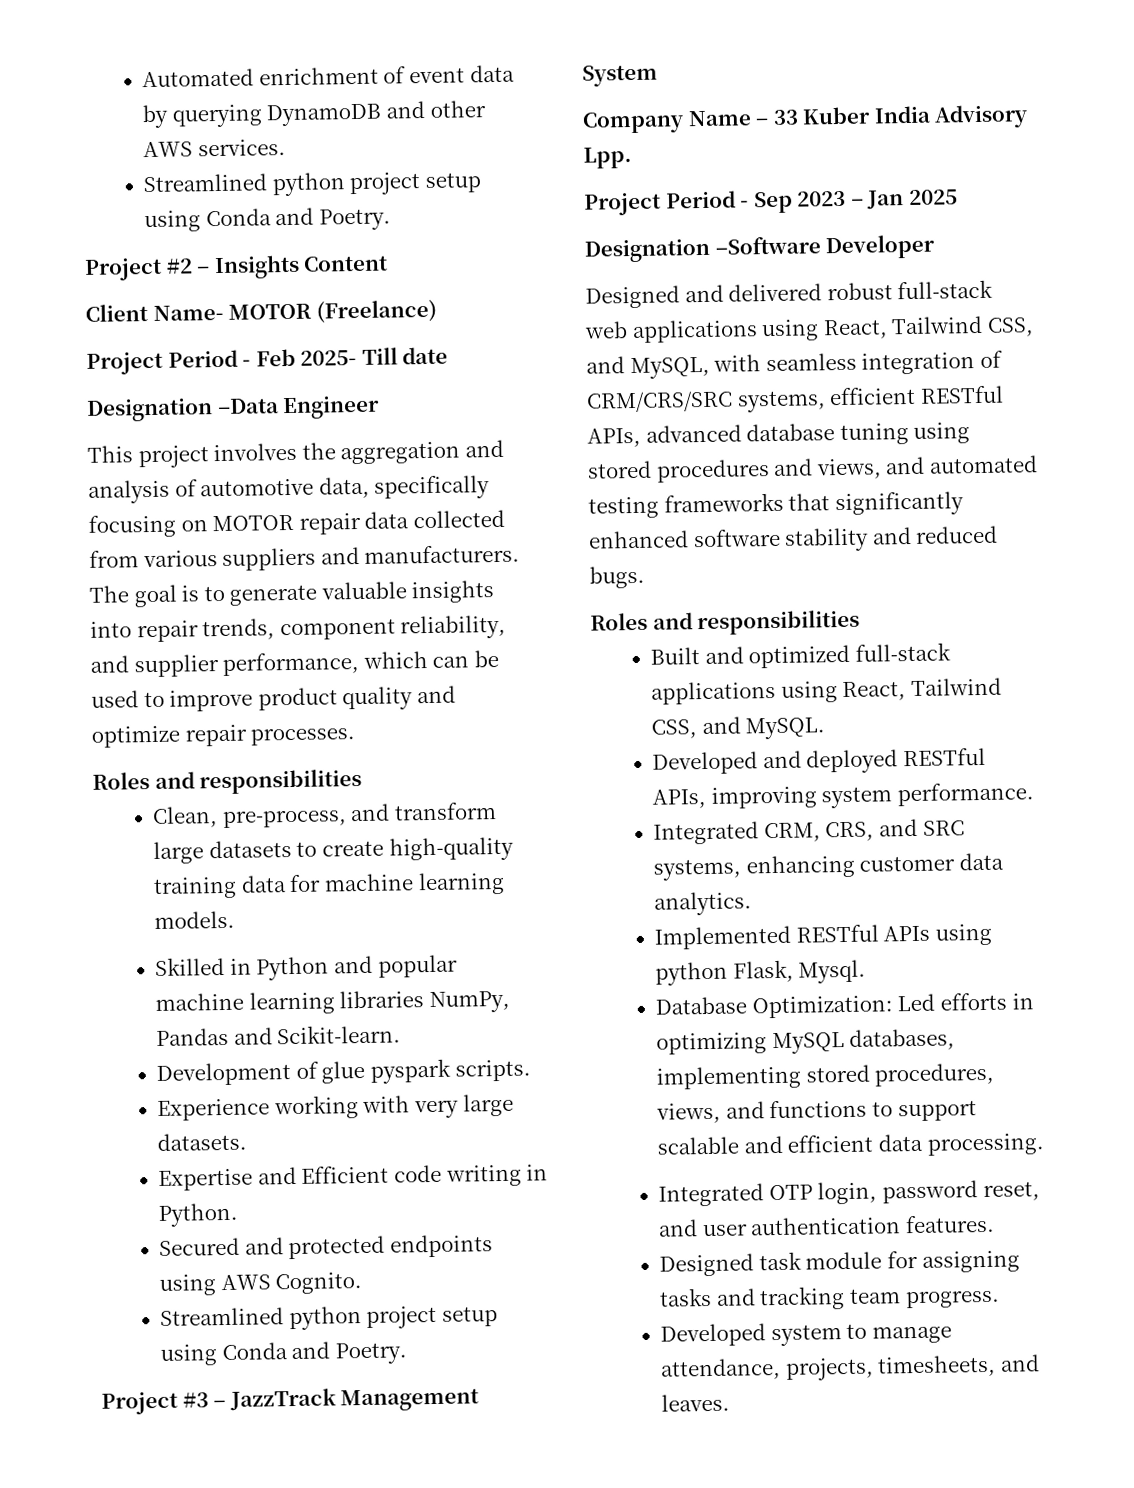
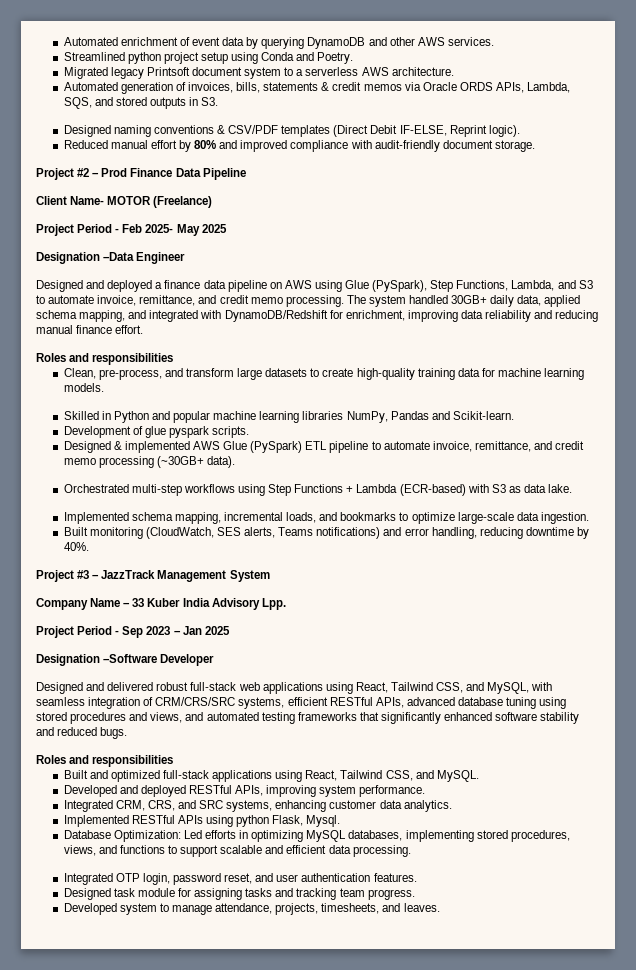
(392, 219) none -> [63,67,454,79] [63,82,571,94] [63,97,219,109] [63,125,520,137] [63,140,535,152] // Migrated legacy Printsoft document system to a serverless AWS architecture. // Automated generation of invoices, bills, statements & credit memos via Oracle ORDS APIs, Lambda, SQS, and stored outputs in S3. // Designed naming conventions & CSV/PDF templates (Direct Debit IF-ELSE, Reprint logic). // Reduced manual effort by 80% and improved compliance with audit-friendly document storage.
[213,254,389,280] Insights Content -> [101,168,246,180] Prod Finance Data Pipeline
[361,346,449,365] Till date -> [176,224,227,236] May 2025
[87,439,504,469] [88,475,491,504] [88,509,505,538] [89,544,521,571] [89,580,495,608] [90,614,507,643] [90,649,499,678] [91,685,456,712] [91,724,356,748] This project involves the aggregation and analysis of automotive data, specifically focusing on MOTOR repair data collected from various suppliers and manufacturers. The goal is to generate valuable insights into repair trends, component reliability, and supplier performance, which can be used to improve product quality and optimize repair processes. -> [36,280,593,292] [36,295,581,307] [36,310,599,322] [36,325,144,334] Designed and deployed a finance data pipeline on AWS using Glue (PySpark), Step Functions, Lambda, and S3 to automate invoice, remittance, and credit memo processing. The system handled 30GB+ daily data, applied schema mapping, and integrated with DynamoDB/Redshift for enrichment, improving data reliability and reducing manual finance effort.
[157,1093,514,1121] [157,1132,248,1151] [158,1164,549,1191] [158,1202,239,1227] [159,1234,494,1260] [159,1272,363,1296] [160,1305,499,1331] [160,1341,408,1366] Experience working with very large datasets. // Expertise and Efficient code writing in Python. // Secured and protected endpoints using AWS Cognito. // Streamlined python project setup using Conda and Poetry. -> [63,441,585,453] [63,456,236,468] [63,484,573,496] [63,512,589,524] [63,527,589,539] [63,542,89,551] Designed & implemented AWS Glue (PySpark) ETL pipeline to automate invoice, remittance, and credit memo processing (~30GB+ data). // Orchestrated multi-step workflows using Step Functions + Lambda (ECR-based) with S3 as data lake. // Implemented schema mapping, incremental loads, and bookmarks to optimize large-scale data ingestion. // Built monitoring (CloudWatch, SES alerts, Teams notifications) and error handling, reducing downtime by 40%.

